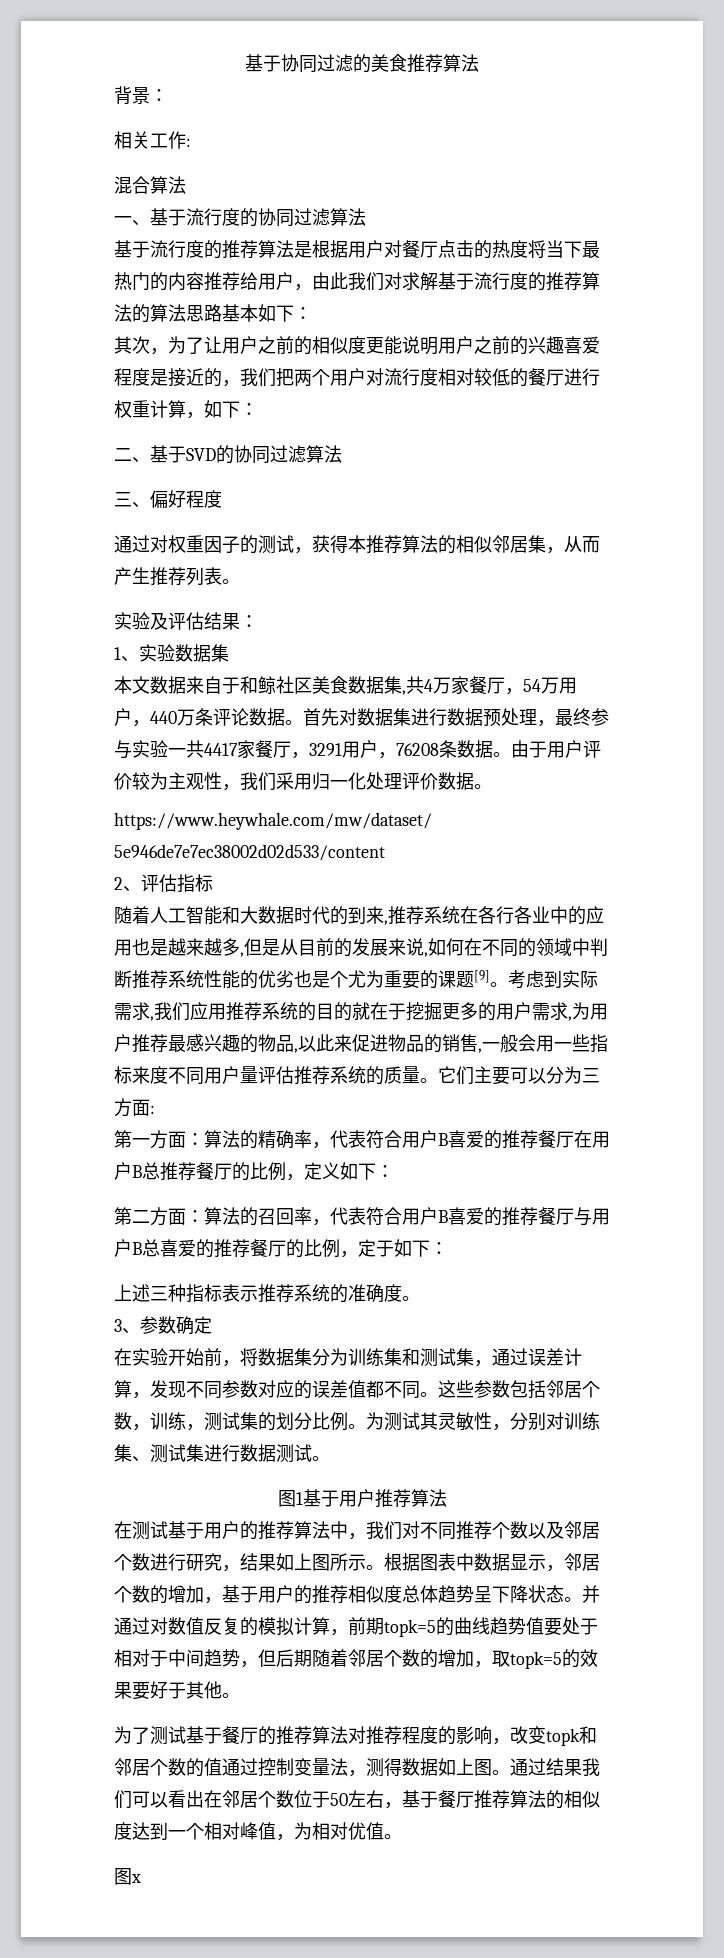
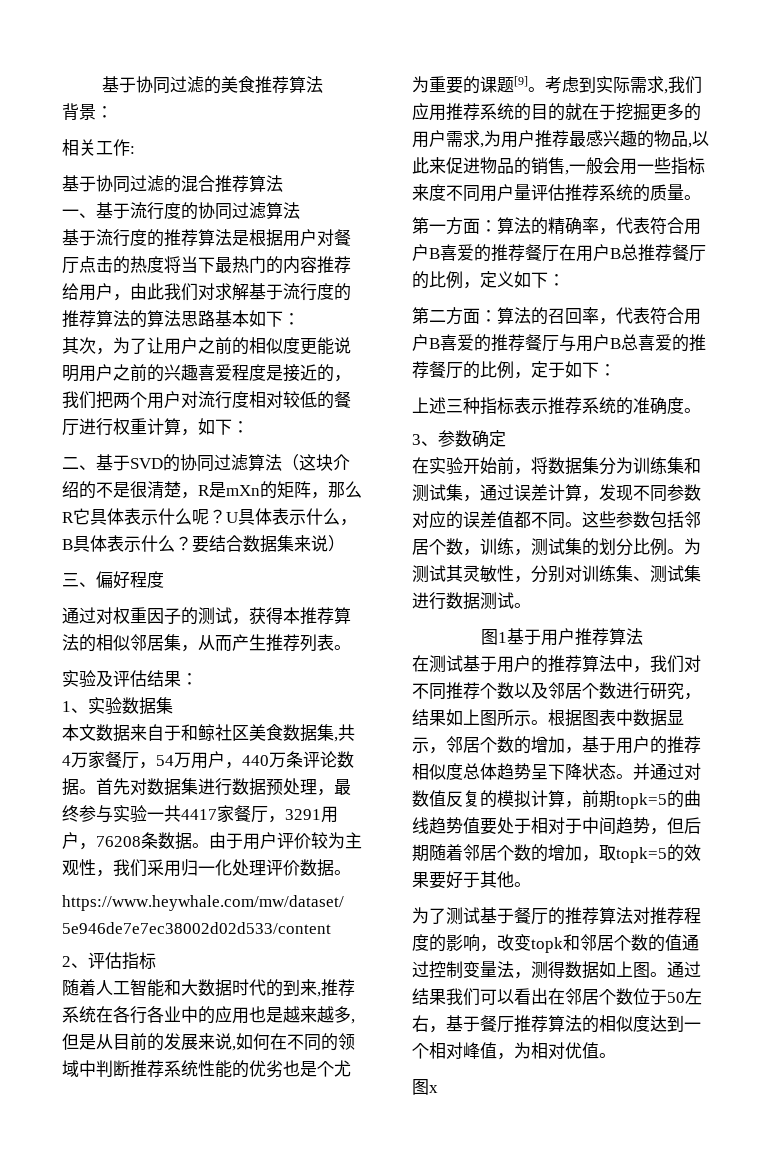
[114,176,150,194] 混合 -> [62,175,249,193] 基于协同过滤的混合推荐
(342, 454) none -> [282,454,350,471] [62,481,362,499] [62,508,357,526] [62,535,345,553] （这块介绍的不是很清楚，R是mXn的矩阵，那么R它具体表示什么呢？U具体表示什么，B具体表示什么？要结合数据集来说）
[438,1066,600,1085] [114,1098,155,1117] 它们主要可以分为三方面: -> (701, 197) none

